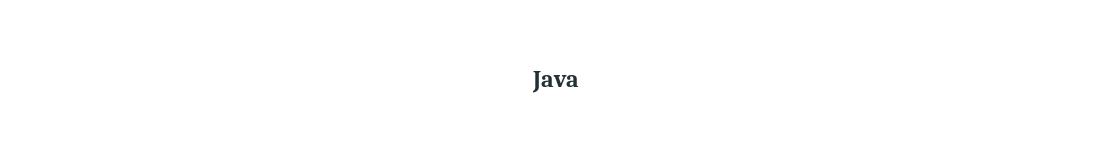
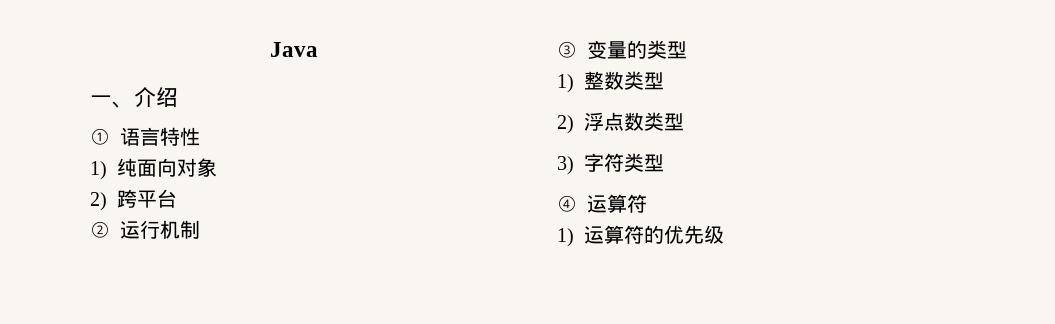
(579, 82) none -> [90,87,178,108] [90,127,200,146] [90,158,217,180] [90,189,177,211] [90,220,200,239] [557,40,687,59] [557,71,664,93] [557,112,684,134] [557,153,664,175] [557,194,647,213] [557,225,724,247] // 一、介绍 // ①语言特性 // 1)纯面向对象 // 2)跨平台 // ②运行机制 // ③变量的类型 // 1)整数类型 // 2)浮点数类型 // 3)字符类型 // ④运算符 // 1)运算符的优先级

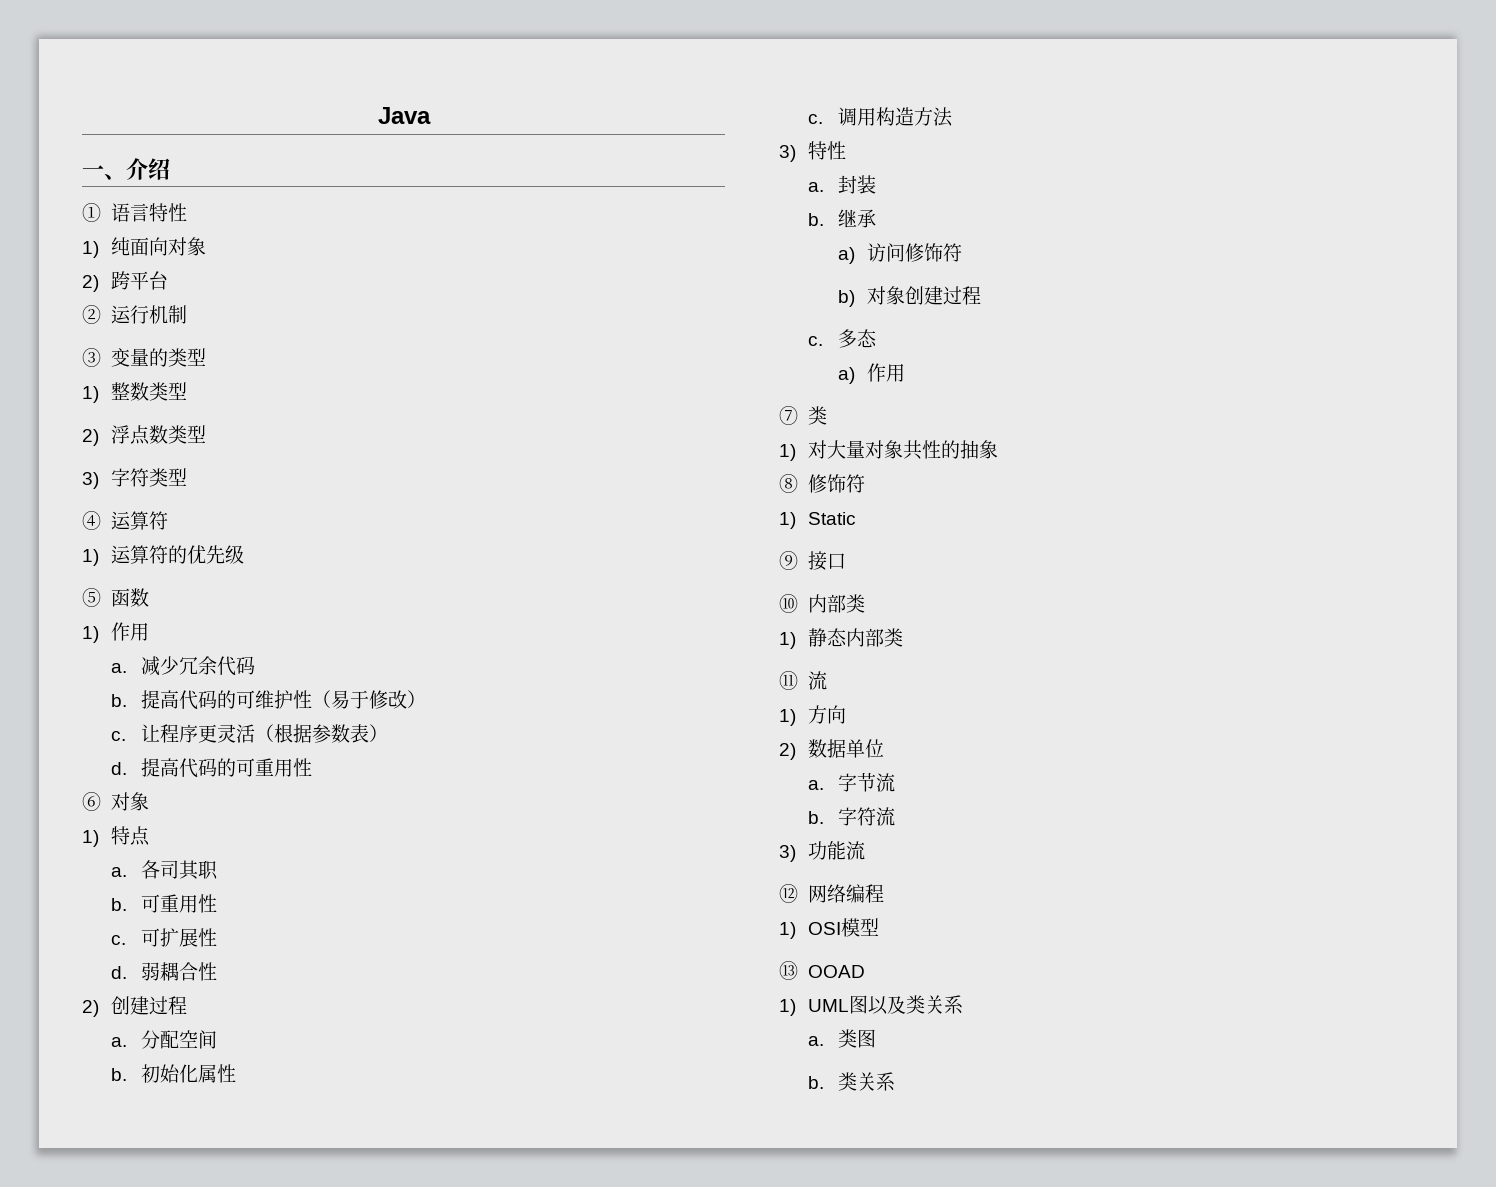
(724, 234) none -> [82,588,150,607] [82,622,150,643] [111,656,255,676] [111,690,426,710] [111,724,388,743] [111,758,312,778] [82,792,150,811] [82,826,151,847] [111,860,218,880] [111,894,217,913] [111,928,217,947] [111,962,217,981] [82,996,188,1017] [111,1030,217,1049] [111,1064,236,1083] [808,107,953,127] [779,141,847,162] [808,175,876,194] [808,209,876,228] [837,243,963,264] [837,286,982,307] [808,329,877,348] [837,363,906,384] [779,406,828,425] [779,440,999,461] [779,474,866,493] [779,512,857,529] [779,551,847,571] [779,594,866,613] [779,628,904,649] [779,671,828,690] [779,705,847,726] [779,739,885,760] [808,772,895,792] [808,807,895,826] [779,841,866,862] [779,884,885,903] [779,918,880,939] [779,961,866,980] [779,995,964,1016] [808,1029,876,1048] [808,1072,895,1091] // ⑤函数 // 1)作用 // a.减少冗余代码 // b.提高代码的可维护性（易于修改） // c.让程序更灵活（根据参数表） // d.提高代码的可重用性 // ⑥对象 // 1)特点 // a.各司其职 // b.可重用性 // c.可扩展性 // d.弱耦合性 // 2)创建过程 // a.分配空间 // b.初始化属性 // c.调用构造方法 // 3)特性 // a.封装 // b.继承 // a)访问修饰符 // b)对象创建过程 // c.多态 // a)作用 // ⑦类 // 1)对大量对象共性的抽象 // ⑧修饰符 // 1) Static // ⑨接口 // ⑩内部类 // 1)静态内部类 // ⑪流 // 1)方向 // 2)数据单位 // a.字节流 // b.字符流 // 3)功能流 // ⑫网络编程 // 1) OSI模型 // ⑬ OOAD // 1) UML图以及类关系 // a.类图 // b.类关系

